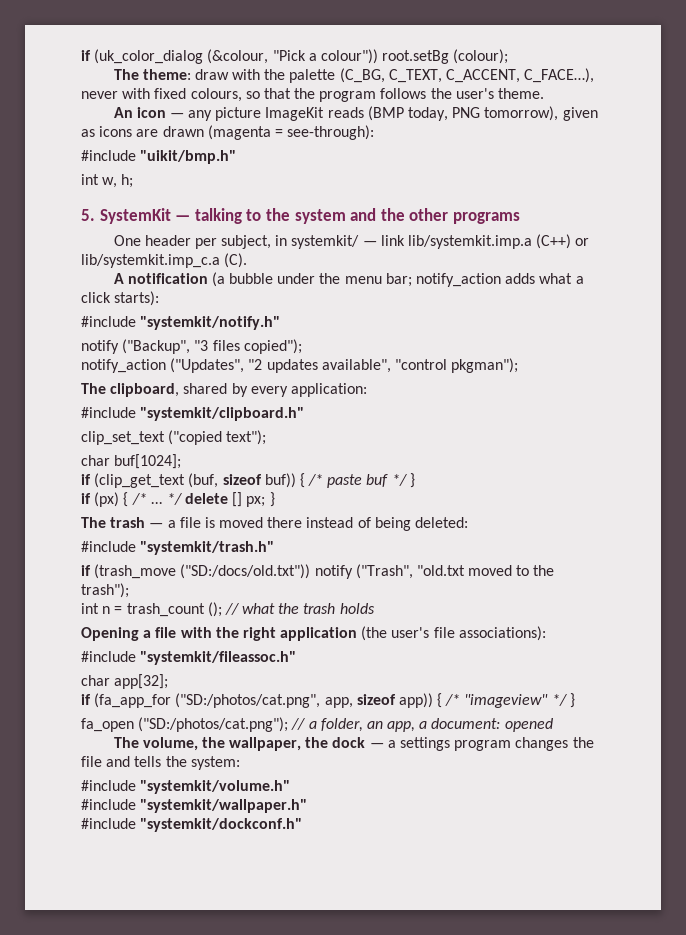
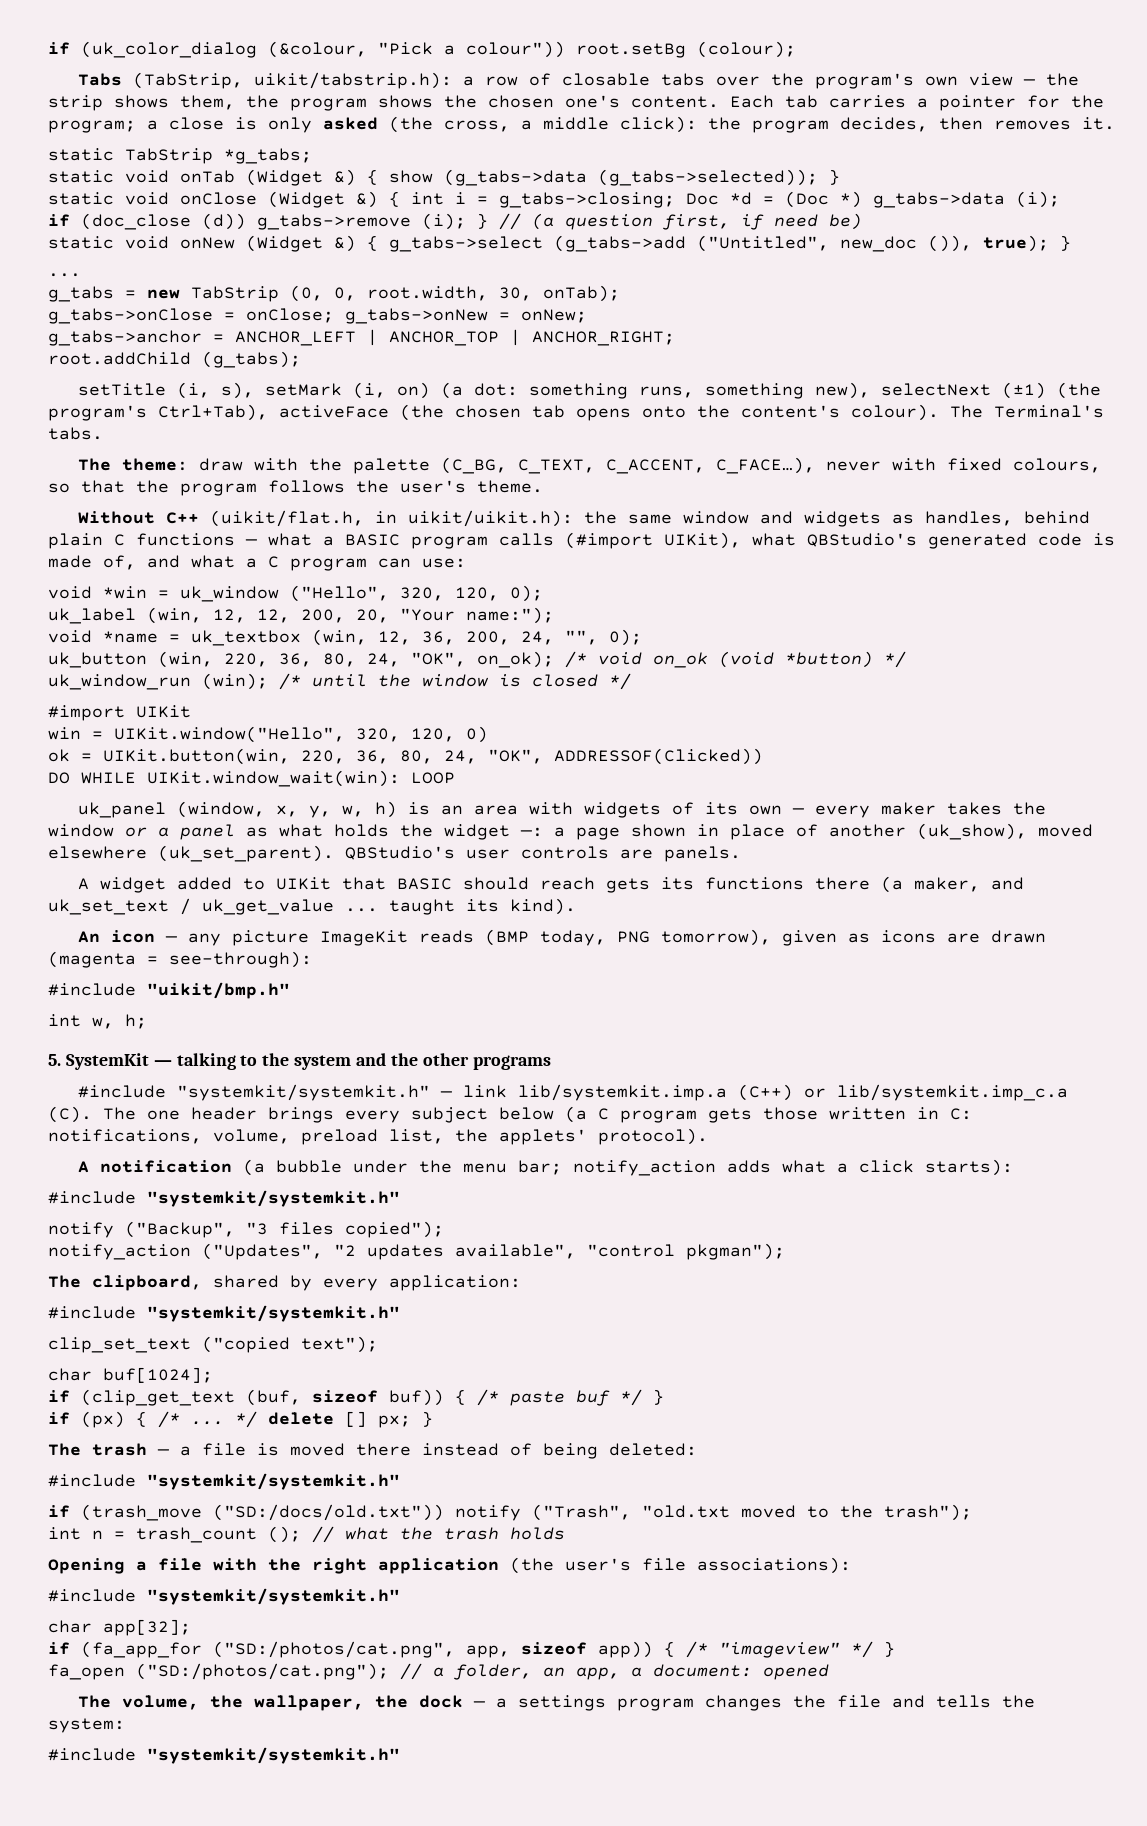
(509, 56) none -> [77,72,1079,89] [48,95,1104,111] [48,116,1115,133] [48,148,312,164] [48,169,840,186] [48,191,1060,208] [48,213,862,230] [48,235,1071,252] [48,273,81,277] [48,285,620,302] [48,308,587,324] [48,329,675,346] [48,351,301,368] [77,382,1101,399] [48,404,1104,421] [48,427,103,440] // Tabs (TabStrip, uikit/tabstrip.h): a row of closable tabs over the program's own view — the strip shows them, the program shows the chosen one's content. Each tab carries a pointer for the program; a close is only asked (the cross, a middle click): the program decides, then removes it. // static TabStrip *g_tabs; // static void onTab (Widget &) { show (g_tabs->data (g_tabs->selected)); } // static void onClose (Widget &) { int i = g_tabs->closing; Doc *d = (Doc *) g_tabs->data (i); // if (doc_close (d)) g_tabs->remove (i); } // (a question first, if need be) // static void onNew (Widget &) { g_tabs->select (g_tabs->add ("Untitled", new_doc ()), true); } // ... // g_tabs = new TabStrip (0, 0, root.width, 30, onTab); // g_tabs->onClose = onClose; g_tabs->onNew = onNew; // g_tabs->anchor = ANCHOR_LEFT | ANCHOR_TOP | ANCHOR_RIGHT; // root.addChild (g_tabs); // setTitle (i, s), setMark (i, on) (a dot: something runs, something new), selectNext (±1) (the program's Ctrl+Tab), activeFace (the chosen tab opens onto the content's colour). The Terminal's tabs.
(545, 93) none -> [77,510,1090,527] [48,532,1115,549] [48,555,466,571] [48,585,543,602] [48,607,554,624] [48,629,642,646] [48,651,906,668] [48,673,631,690] [48,705,191,721] [48,726,488,743] [48,748,763,765] [48,770,455,787] [77,801,1046,818] [48,823,1093,840] [48,845,741,862] [77,876,1024,893] [48,898,576,915] // Without C++ (uikit/flat.h, in uikit/uikit.h): the same window and widgets as handles, behind plain C functions — what a BASIC program calls (#import UIKit), what QBStudio's generated code is made of, and what a C program can use: // void *win = uk_window ("Hello", 320, 120, 0); // uk_label (win, 12, 12, 200, 20, "Your name:"); // void *name = uk_textbox (win, 12, 36, 200, 24, "", 0); // uk_button (win, 220, 36, 80, 24, "OK", on_ok); /* void on_ok (void *button) */ // uk_window_run (win); /* until the window is closed */ // #import UIKit // win = UIKit.window("Hello", 320, 120, 0) // ok = UIKit.button(win, 220, 36, 80, 24, "OK", ADDRESSOF(Clicked)) // DO WHILE UIKit.window_wait(win): LOOP // uk_panel (window, x, y, w, h) is an area with widgets of its own — every maker takes the window or a panel as what holds the widget —: a page shown in place of another (uk_show), moved elsewhere (uk_set_parent). QBStudio's user controls are panels. // A widget added to UIKit that BASIC should reach gets its functions there (a maker, and uk_set_text / uk_get_value ... taught its kind).
[113,235,360,249] One header per subject, in systemkit/ -> [77,1084,430,1101] #include "systemkit/systemkit.h"
(248, 260) none -> [103,1106,972,1123] [48,1128,708,1145] The one header brings every subject below (a C program gets those written in C: notifications, volume, preload list, the applets' protocol).
[140,316,281,330] "systemkit/notify.h" -> [147,1190,400,1207] "systemkit/systemkit.h"
[140,407,305,421] "systemkit/clipboard.h" -> [147,1305,400,1322] "systemkit/systemkit.h"
[140,541,275,555] "systemkit/trash.h" -> [147,1473,400,1490] "systemkit/systemkit.h"
[140,651,297,665] "systemkit/fileassoc.h" -> [147,1588,400,1605] "systemkit/systemkit.h"
[140,780,291,794] [81,799,308,813] [81,818,303,832] "systemkit/volume.h" // #include "systemkit/wallpaper.h" // #include "systemkit/dockconf.h" -> [147,1747,400,1764] "systemkit/systemkit.h"

